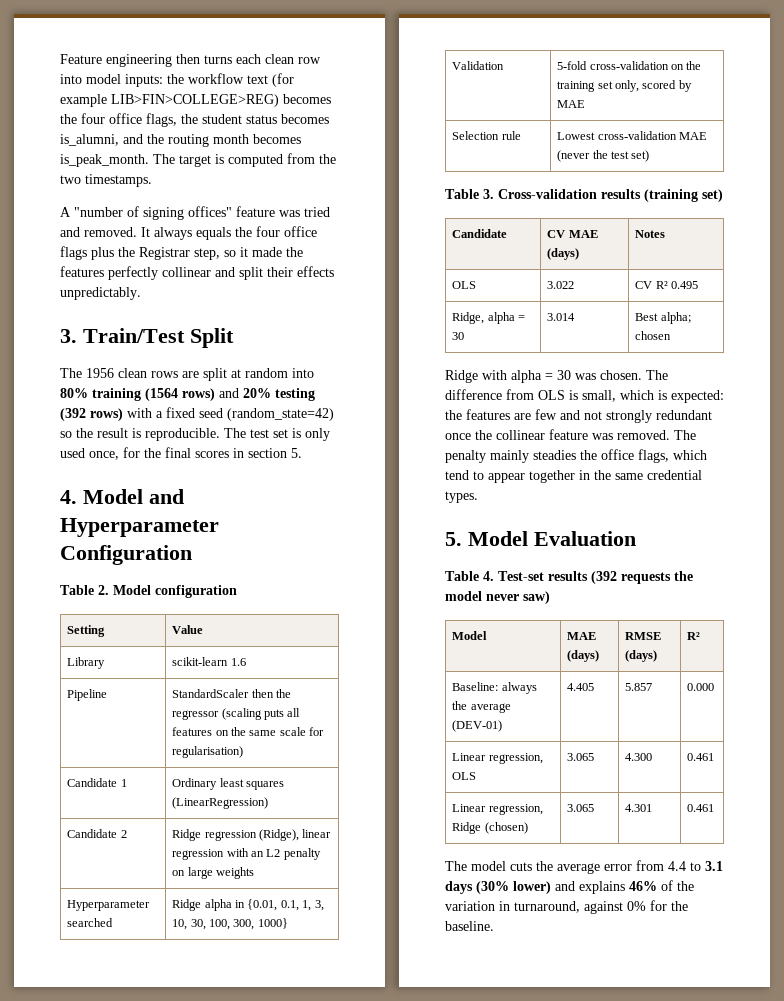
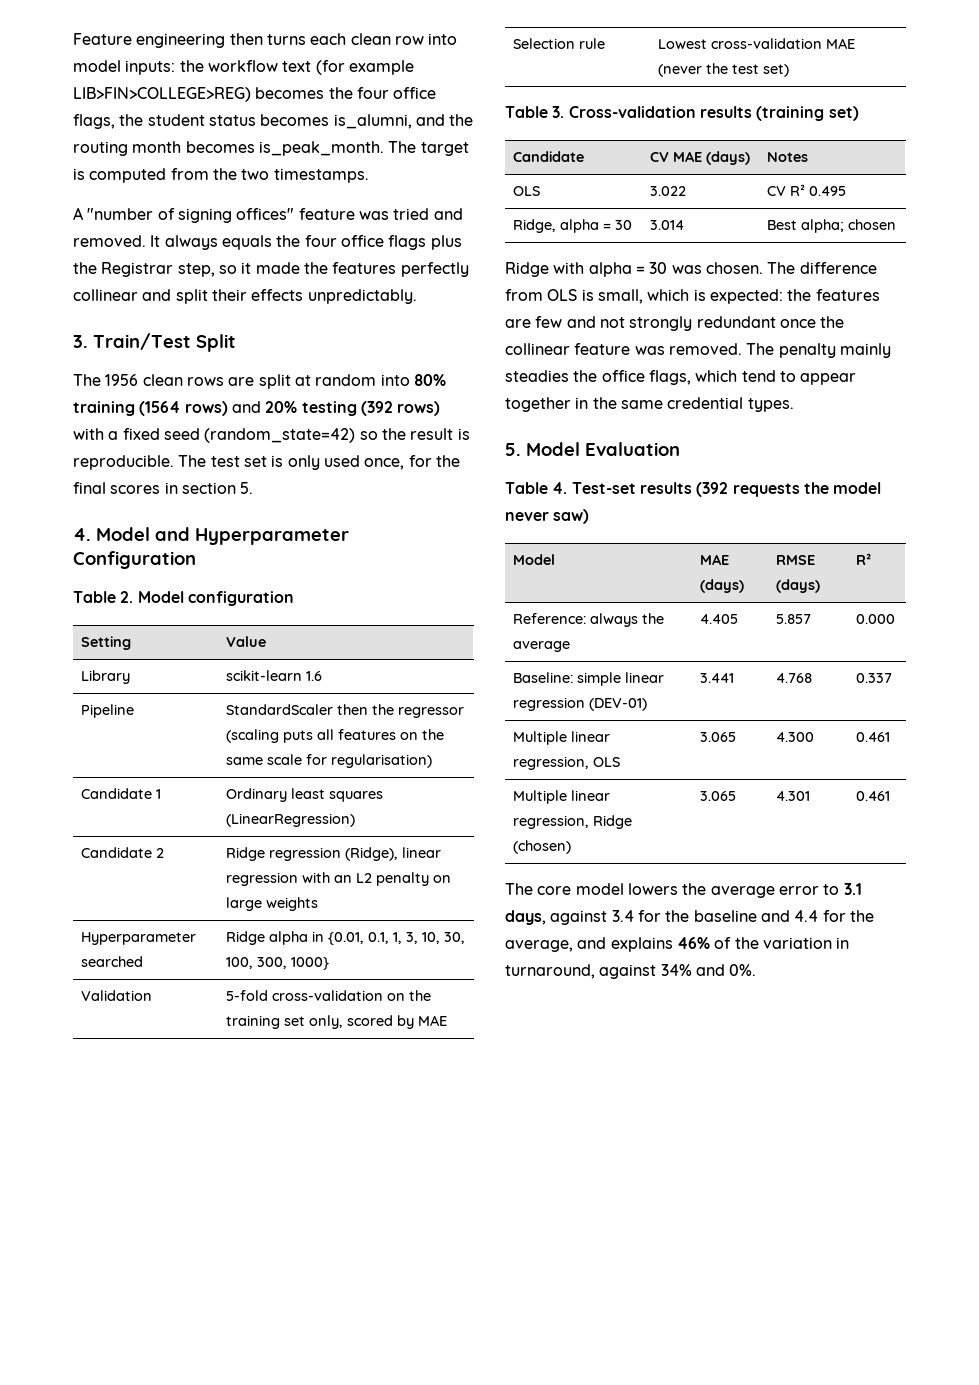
[452,682,499,691] Baseline: -> [513,613,587,624] Reference:
[452,720,503,732] (DEV-01) -> (571, 646) none
[452,753,487,761] Linear -> [513,672,665,686] [513,697,648,711] [700,673,735,683] [776,673,813,683] [856,673,893,683] [513,731,611,745] Baseline: simple linear regression (DEV-01) | 3.441 | 4.768 | 0.337 // Multiple linear
[452,804,487,812] Linear -> [513,790,611,804] Multiple linear
[471,860,723,874] [445,881,551,894] model cuts the average error from 4.4 to 3.1 days (30% lower) -> [537,883,862,898] [505,910,874,925] [505,940,573,952] core model lowers the average error to 3.1 days, against 3.4 for the baseline and 4.4 for the average,
[627,900,688,911] [445,921,494,931] 0% for the baseline. -> [660,964,757,976] 34% and 0%.

